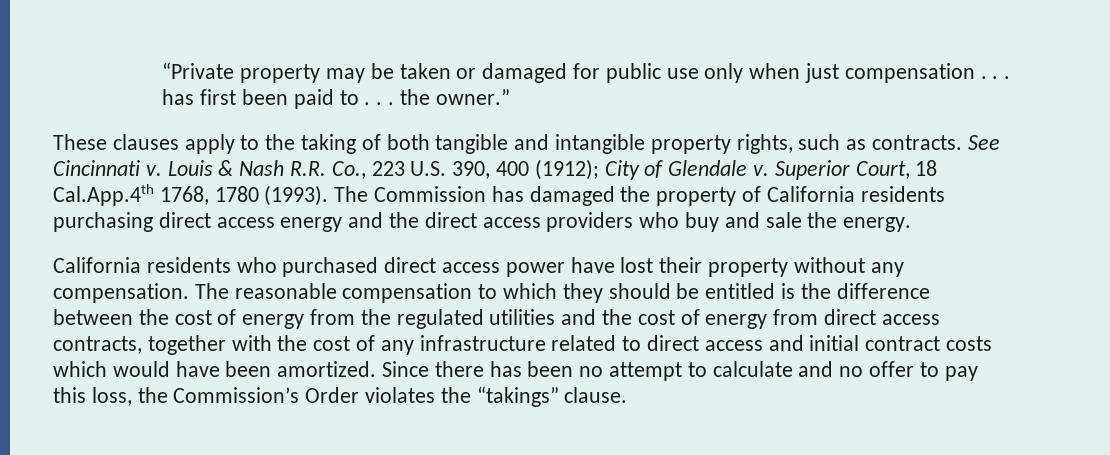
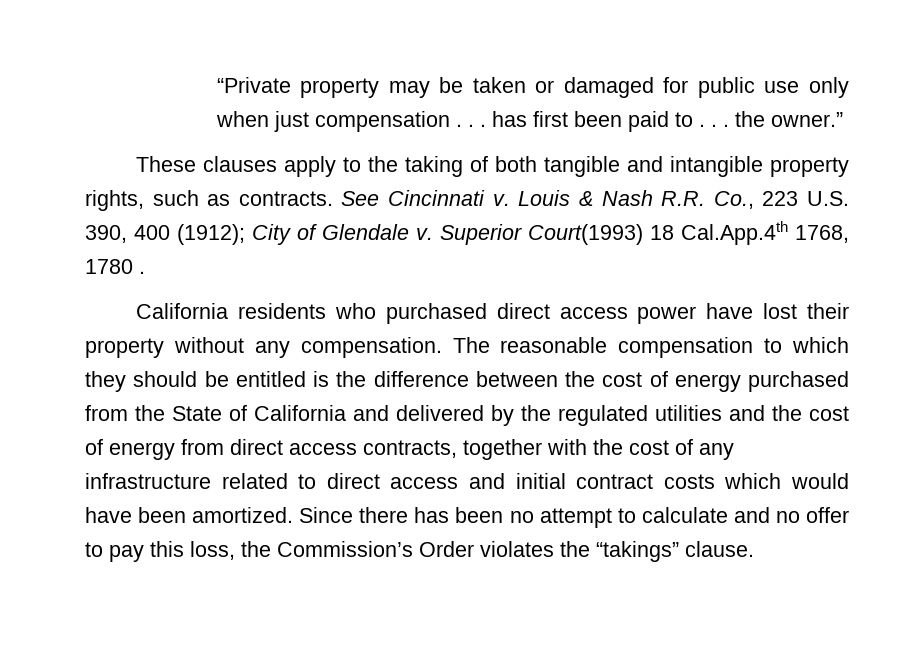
[855,161,910,179] Court, -> [528,224,643,245] Court(1993)
[264,185,945,206] [53,212,912,232] (1993). The Commission has damaged the property of California residents purchasing direct access energy and the direct access providers who buy and sale the energy. -> [139,271,145,274] .
(305, 321) none -> [748,371,849,392] purchased
(391, 317) none -> [172,405,551,426] State of California and delivered by the

